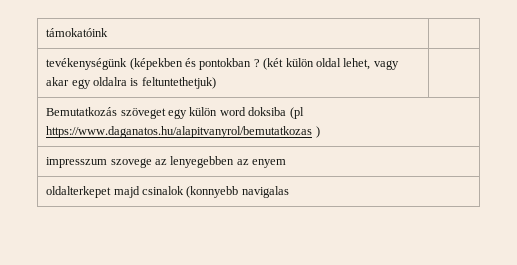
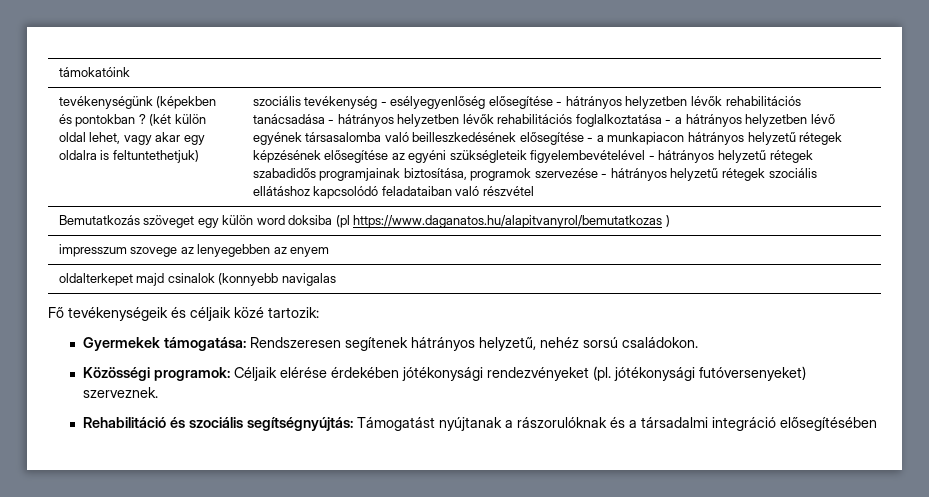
(216, 83) none -> [252,96,801,109] [252,114,835,127] [252,132,843,145] [252,150,813,163] [252,168,817,181] [252,186,534,199] szociális tevékenység - esélyegyenlőség elősegítése - hátrányos helyzetben lévők rehabilitációs tanácsadása - hátrányos helyzetben lévők rehabilitációs foglalkoztatása - a hátrányos helyzetben lévő egyének társasalomba való beilleszkedésének elősegítése - a munkapiacon hátrányos helyzetű rétegek képzésének elősegítése az egyéni szükségleteik figyelembevételével - hátrányos helyzetű rétegek szabadidős programjainak biztosítása, programok szervezése - hátrányos helyzetű rétegek szociális ellátáshoz kapcsolódó feladataiban való részvétel
(289, 192) none -> [48,307,319,321] [82,337,698,351] [82,366,806,381] [82,387,158,398] [82,417,877,431] // Fő tevékenységeik és céljaik közé tartozik: // Gyermekek támogatása: Rendszeresen segítenek hátrányos helyzetű, nehéz sorsú családokon. // Közösségi programok: Céljaik elérése érdekében jótékonysági rendezvényeket (pl. jótékonysági futóversenyeket) szerveznek. // Rehabilitáció és szociális segítségnyújtás: Támogatást nyújtanak a rászorulóknak és a társadalmi integráció elősegítésében

